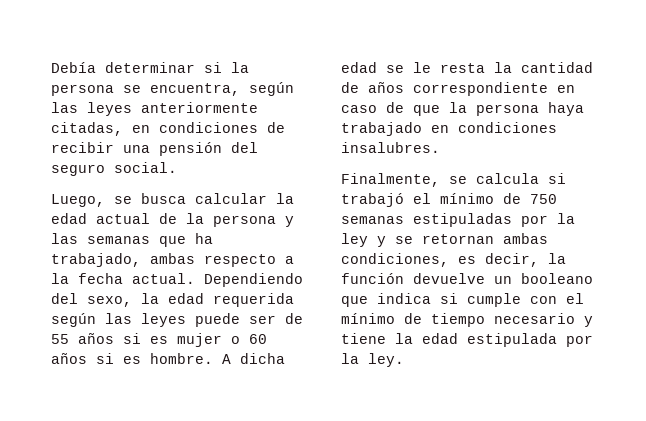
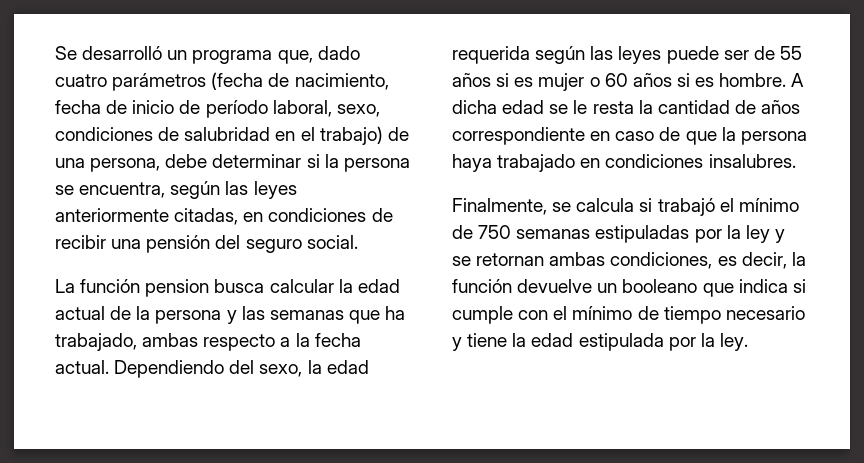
[51,62,96,73] Debía -> [55,46,360,64] [55,72,389,91] [55,100,380,118] [55,126,409,145] [55,154,208,172] Se desarrolló un programa que, dado cuatro parámetros (fecha de nacimiento, fecha de inicio de período laboral, sexo, condiciones de salubridad en el trabajo) de una persona, debe
[51,194,132,207] Luego, se -> [55,279,210,297] La función pension

